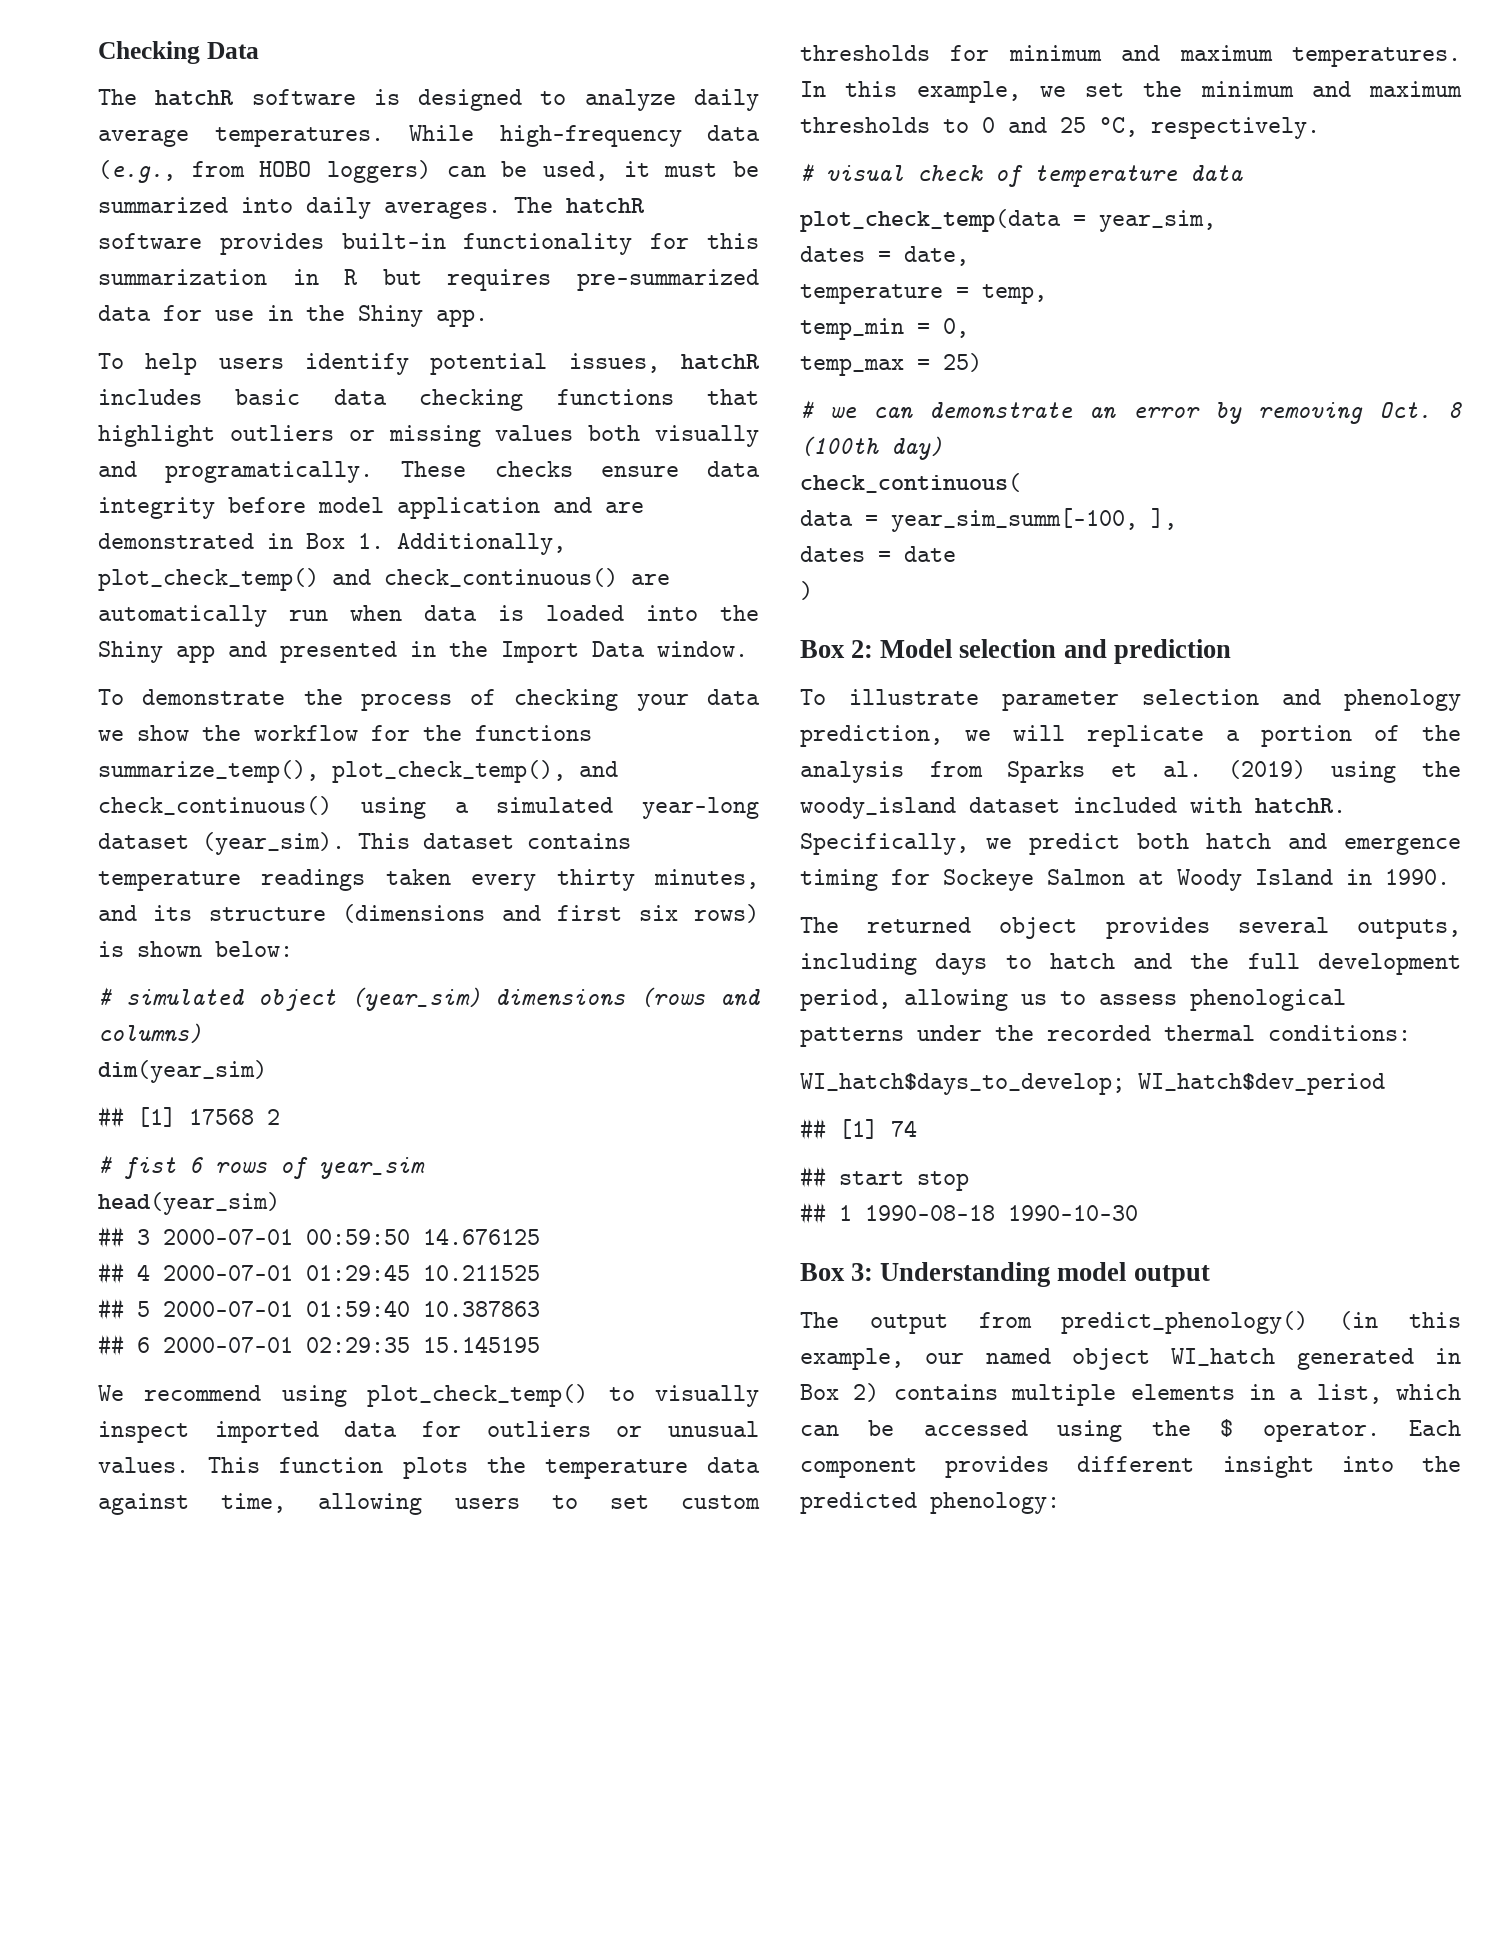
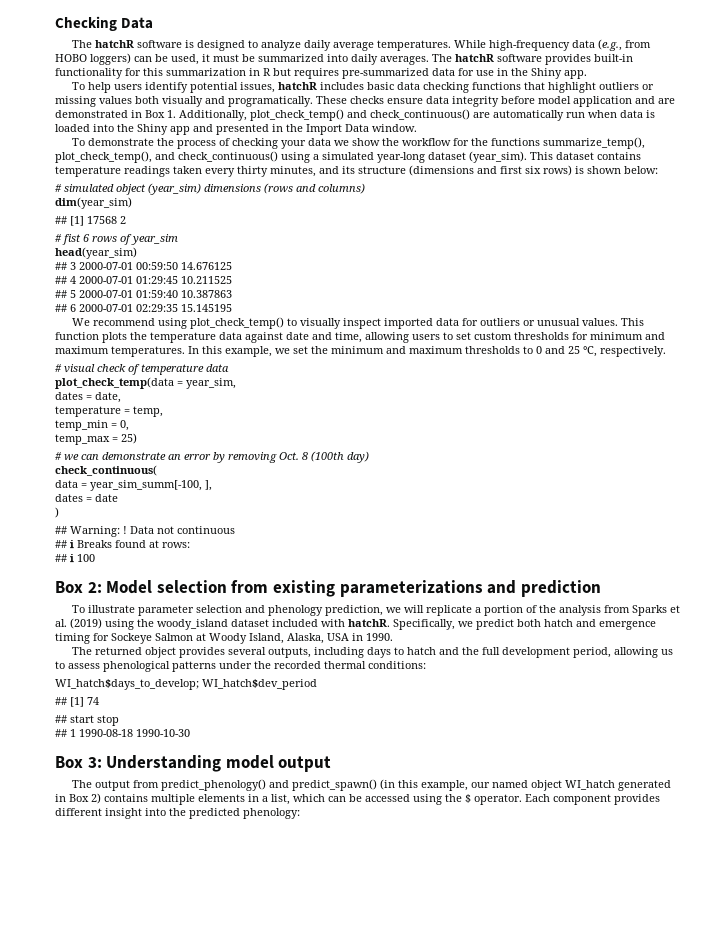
(189, 1504) none -> [286,332,332,340] date and
(813, 590) none -> [55,526,235,537] [55,540,190,549] [55,554,95,563] // ## Warning: ! Data not continuous // ## ℹ Breaks found at rows: // ## ℹ 100
(1057, 648) none -> [231,580,483,597] from existing parameterizations
[1255,869,1333,885] Island -> [249,633,349,644] Island, Alaska, USA
(1309, 1322) none -> [269,779,378,791] and predict_spawn()

